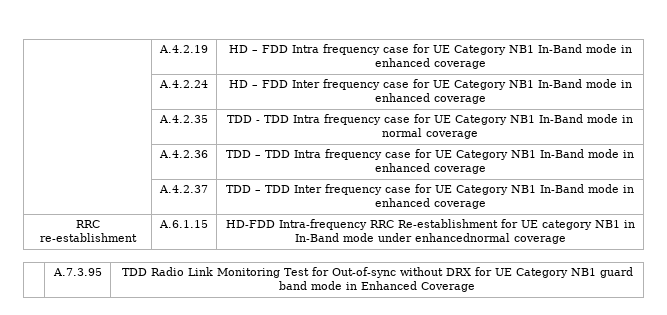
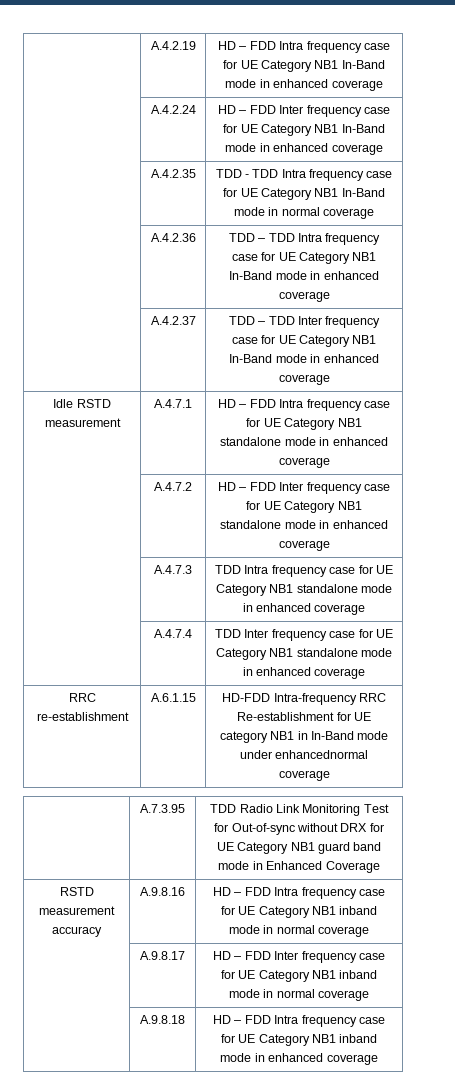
(486, 205) none -> [53,399,111,408] [44,418,121,427] [154,399,192,408] [218,399,390,411] [246,418,362,430] [220,437,388,446] [278,457,330,468] [154,482,192,491] [218,482,390,494] [246,501,362,513] [220,520,388,529] [278,540,330,551] [154,565,192,574] [215,565,393,577] [215,584,393,596] [242,603,366,615] [154,629,192,638] [215,629,393,641] [215,648,393,660] [242,667,366,679] // Idle RSTD measurement | A.4.7.1 | HD – FDD Intra frequency case for UE Category NB1 standalone mode in enhanced coverage // | A.4.7.2 | HD – FDD Inter frequency case for UE Category NB1 standalone mode in enhanced coverage // | A.4.7.3 | TDD Intra frequency case for UE Category NB1 standalone mode in enhanced coverage // | A.4.7.4 | TDD Inter frequency case for UE Category NB1 standalone mode in enhanced coverage
(475, 287) none -> [59,887,94,896] [39,906,115,915] [52,926,102,937] [140,887,185,896] [213,887,385,899] [220,906,378,918] [228,925,370,937] [140,951,185,960] [213,951,385,963] [220,970,378,982] [228,989,370,1001] [140,1015,185,1024] [213,1015,385,1027] [220,1034,378,1046] [220,1053,378,1065] // RSTD measurement accuracy | A.9.8.16 | HD – FDD Intra frequency case for UE Category NB1 inband mode in normal coverage // | A.9.8.17 | HD – FDD Inter frequency case for UE Category NB1 inband mode in normal coverage // | A.9.8.18 | HD – FDD Intra frequency case for UE Category NB1 inband mode in enhanced coverage

